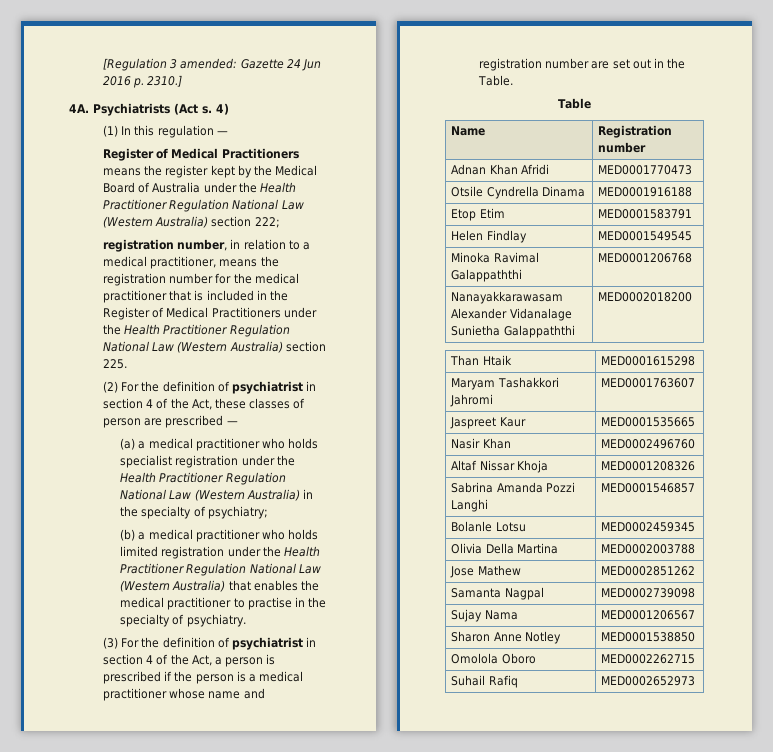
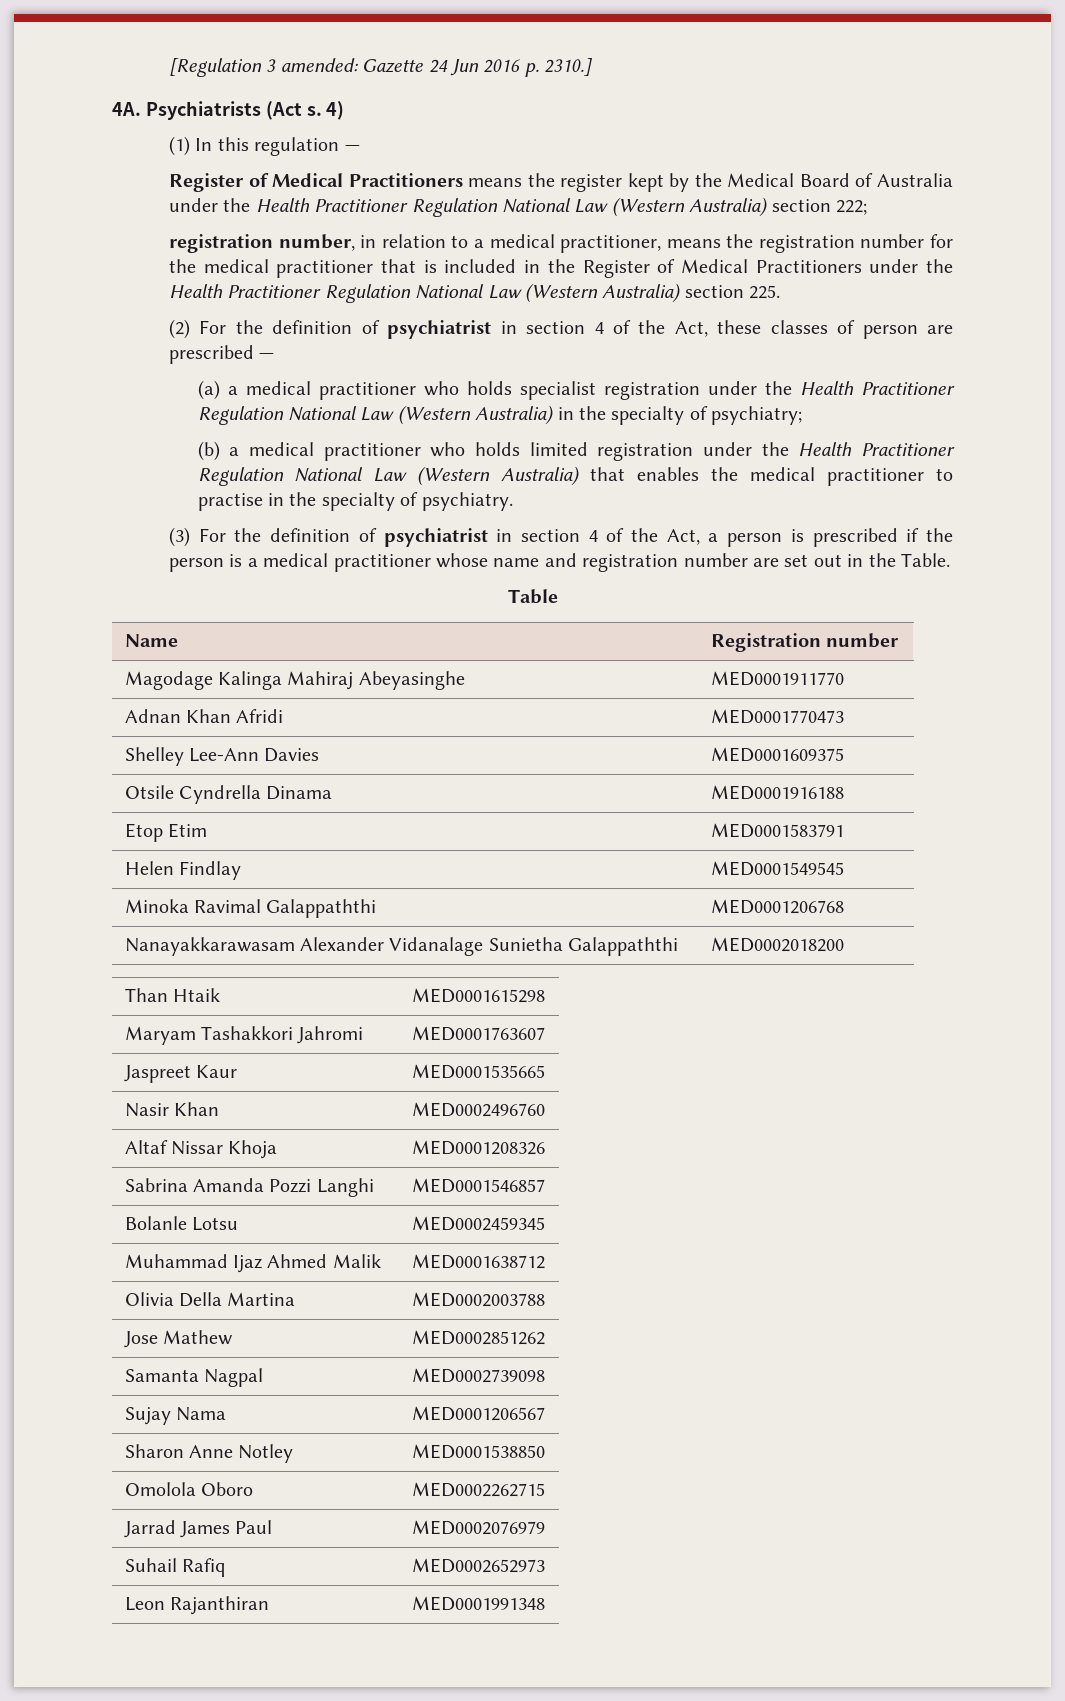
(647, 147) none -> [124,671,465,690] [710,671,844,686] // Magodage Kalinga Mahiraj Abeyasinghe | MED0001911770
(693, 170) none -> [124,747,320,766] [710,747,844,762] // Shelley Lee-Ann Davies | MED0001609375
(696, 527) none -> [124,1254,381,1273] [411,1254,545,1269] // Muhammad Ijaz Ahmed Malik | MED0001638712
(696, 659) none -> [123,1520,273,1538] [411,1520,545,1535] // Jarrad James Paul | MED0002076979
(696, 681) none -> [124,1596,269,1615] [411,1596,545,1611] // Leon Rajanthiran | MED0001991348

